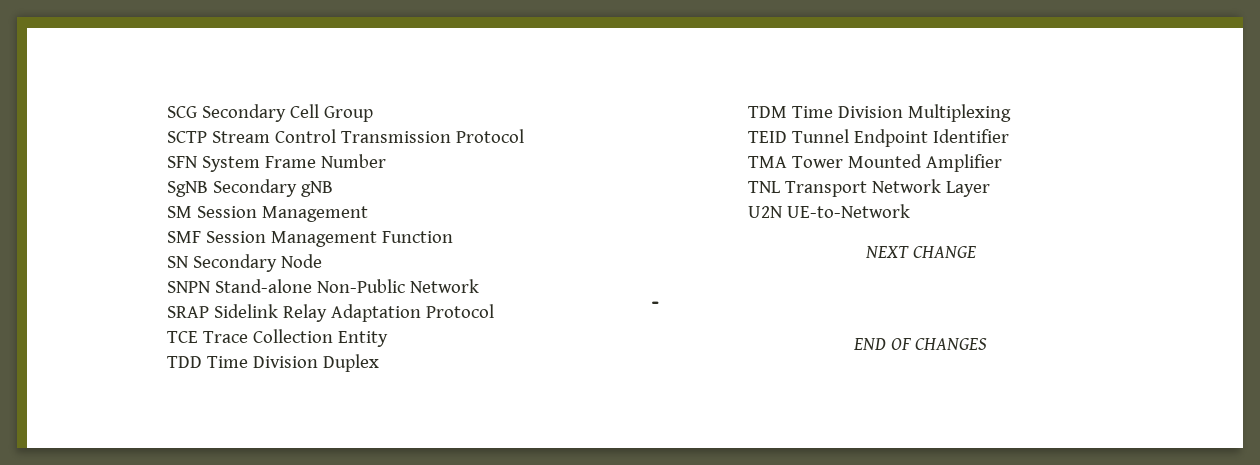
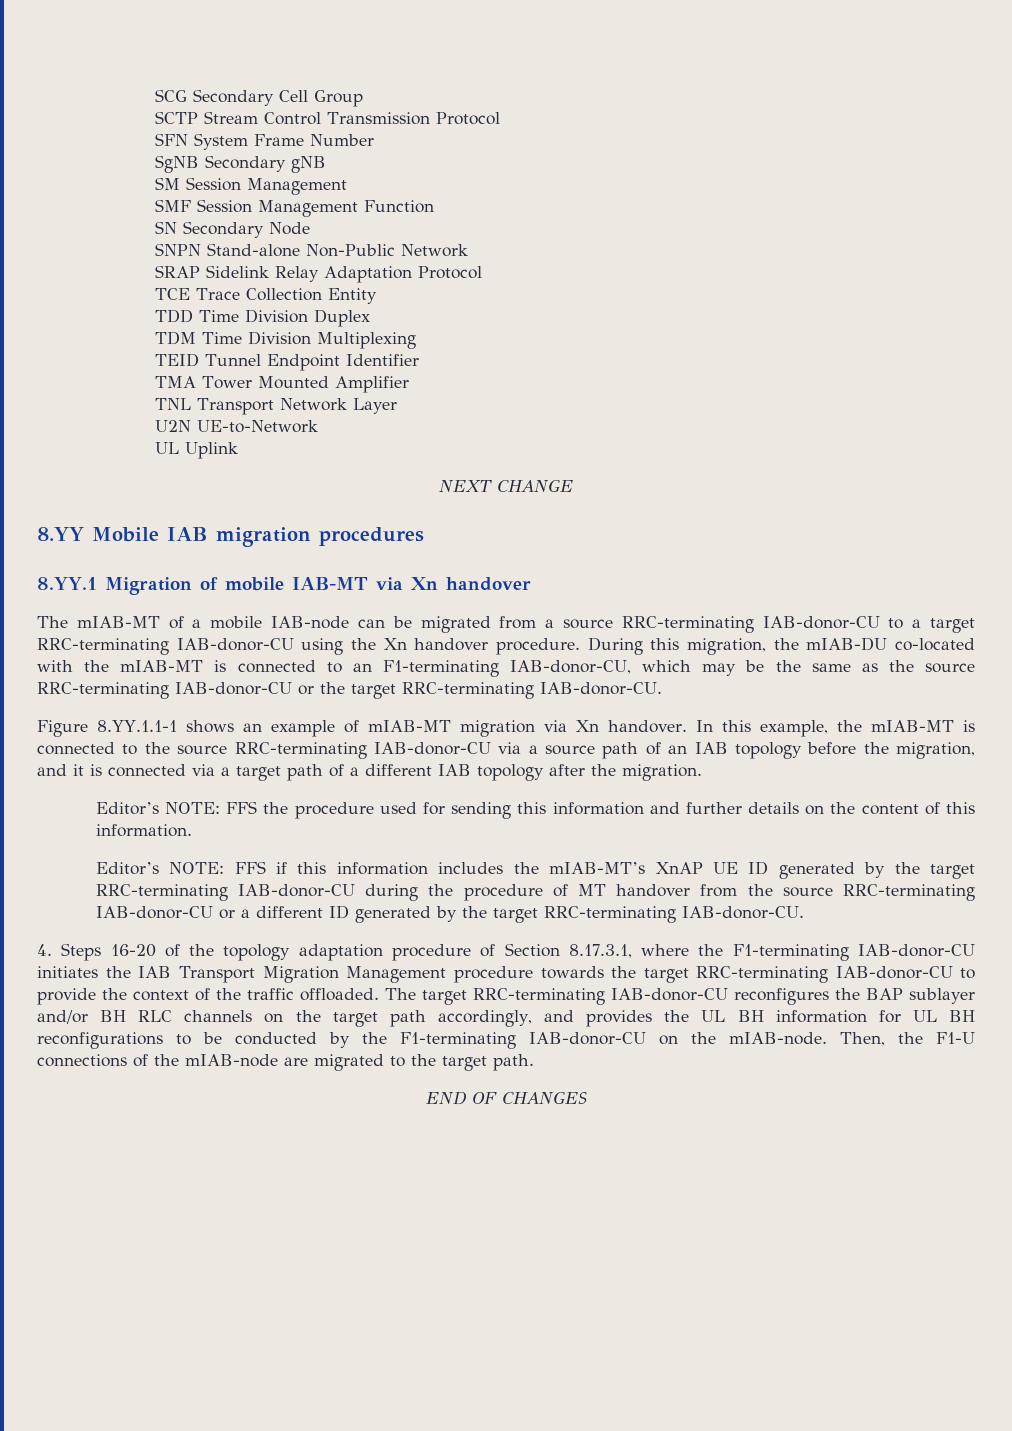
(910, 211) none -> [154,442,238,459] // UL Uplink
[651,301,660,309] - -> [37,527,424,547] [37,577,531,595] [37,616,975,633] [37,637,975,655] [37,660,975,677] [37,682,662,699] [37,720,975,737] [37,742,975,759] [37,764,702,781] [95,801,976,819] [95,824,192,837] [95,861,975,879] [95,884,976,901] [95,905,804,923] [37,943,976,961] [37,966,976,983] [37,988,975,1005] [37,1010,976,1027] [37,1032,975,1049] [37,1054,534,1071] 8.YY Mobile IAB migration procedures // 8.YY.1 Migration of mobile IAB-MT via Xn handover // The mIAB-MT of a mobile IAB-node can be migrated from a source RRC-terminating IAB-donor-CU to a target RRC-terminating IAB-donor-CU using the Xn handover procedure. During this migration, the mIAB-DU co-located with the mIAB-MT is connected to an F1-terminating IAB-donor-CU, which may be the same as the source RRC-terminating IAB-donor-CU or the target RRC-terminating IAB-donor-CU. // Figure 8.YY.1.1-1 shows an example of mIAB-MT migration via Xn handover. In this example, the mIAB-MT is connected to the source RRC-terminating IAB-donor-CU via a source path of an IAB topology before the migration, and it is connected via a target path of a different IAB topology after the migration. // Editor’s NOTE: FFS the procedure used for sending this information and further details on the content of this information. // Editor’s NOTE: FFS if this information includes the mIAB-MT’s XnAP UE ID generated by the target RRC-terminating IAB-donor-CU during the procedure of MT handover from the source RRC-terminating IAB-donor-CU or a different ID generated by the target RRC-terminating IAB-donor-CU. // 4. Steps 16-20 of the topology adaptation procedure of Section 8.17.3.1, where the F1-terminating IAB-donor-CU initiates the IAB Transport Migration Management procedure towards the target RRC-terminating IAB-donor-CU to provide the context of the traffic offloaded. The target RRC-terminating IAB-donor-CU reconfigures the BAP sublayer and/or BH RLC channels on the target path accordingly, and provides the UL BH information for UL BH reconfigurations to be conducted by the F1-terminating IAB-donor-CU on the mIAB-node. Then, the F1-U connections of the mIAB-node are migrated to the target path.

